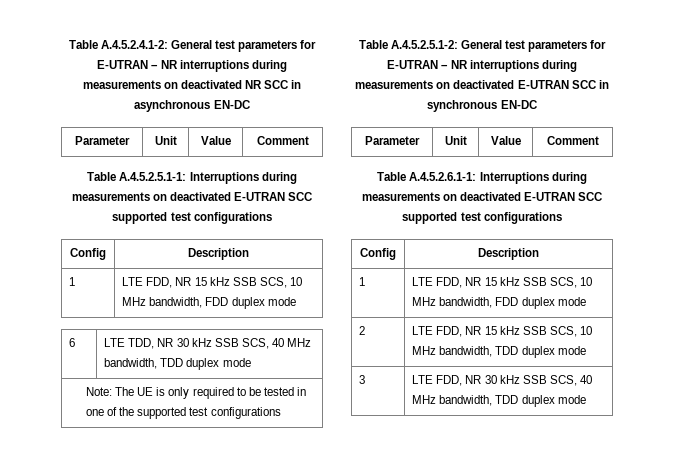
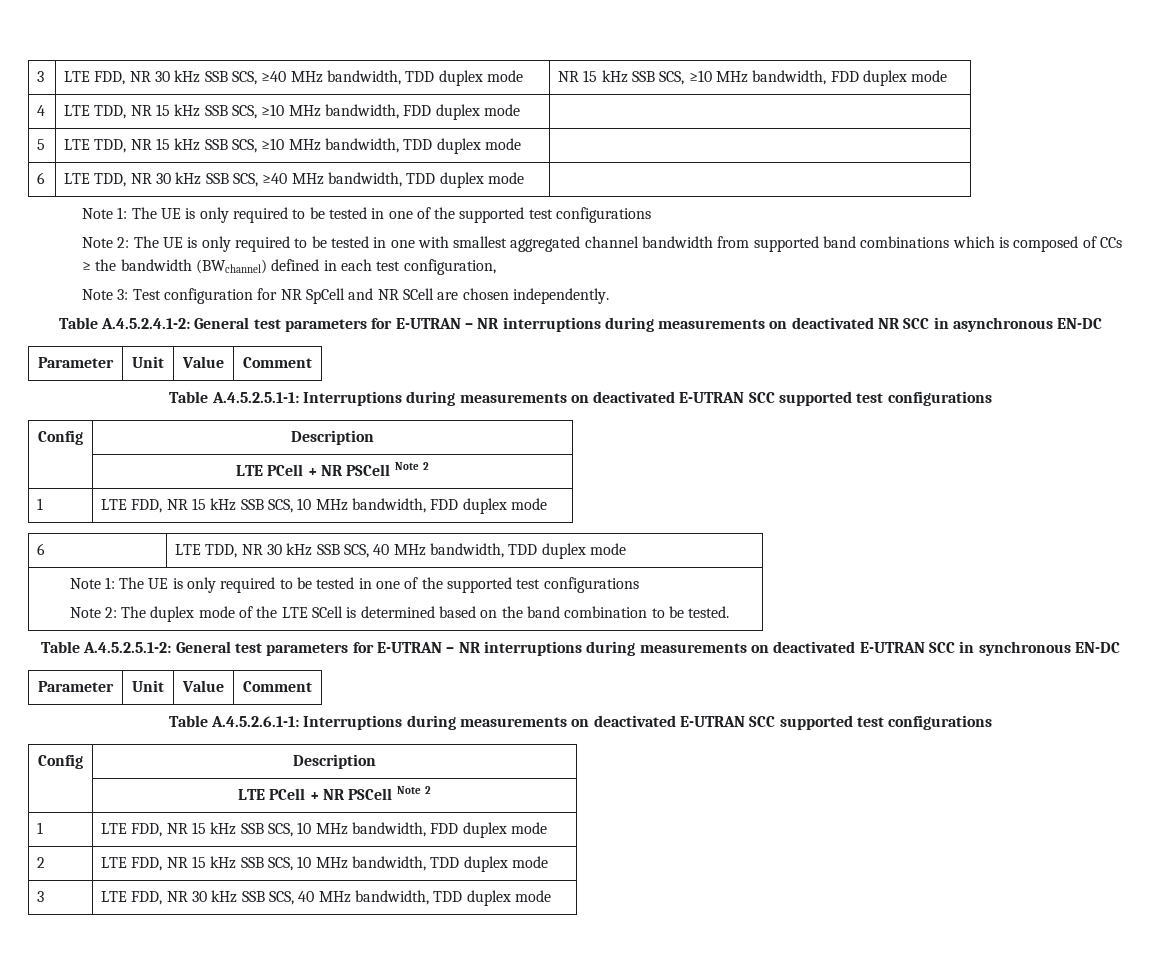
(68, 44) none -> [37,71,45,82] [64,70,523,86] [558,70,948,86] [37,105,46,116] [64,104,520,120] [37,139,46,150] [64,138,521,154] [37,172,46,184] [64,172,524,188] [82,207,652,223] [82,236,1123,252] [82,259,496,275] [82,288,609,304] 3 | LTE FDD, NR 30 kHz SSB SCS, ≥40 MHz bandwidth, TDD duplex mode | NR 15 kHz SSB SCS, ≥10 MHz bandwidth, FDD duplex mode // 4 | LTE TDD, NR 15 kHz SSB SCS, ≥10 MHz bandwidth, FDD duplex mode | // 5 | LTE TDD, NR 15 kHz SSB SCS, ≥10 MHz bandwidth, TDD duplex mode | // 6 | LTE TDD, NR 30 kHz SSB SCS, ≥40 MHz bandwidth, TDD duplex mode | // Note 1: The UE is only required to be tested in one of the supported test configurations // Note 2: The UE is only required to be tested in one with smallest aggregated channel bandwidth from supported band combinations which is composed of CCs ≥ the bandwidth (BWchannel) defined in each test configuration, // Note 3: Test configuration for NR SpCell and NR SCell are chosen independently. //
(249, 254) none -> [236,462,429,476] // | LTE PCell + NR PSCell Note 2
[86,387,113,396] Note: -> [69,577,115,589] Note 1:
(281, 413) none -> [69,606,730,622] // Note 2: The duplex mode of the LTE SCell is determined based on the band combination to be tested.
(539, 254) none -> [238,786,431,800] // | LTE PCell + NR PSCell Note 2

